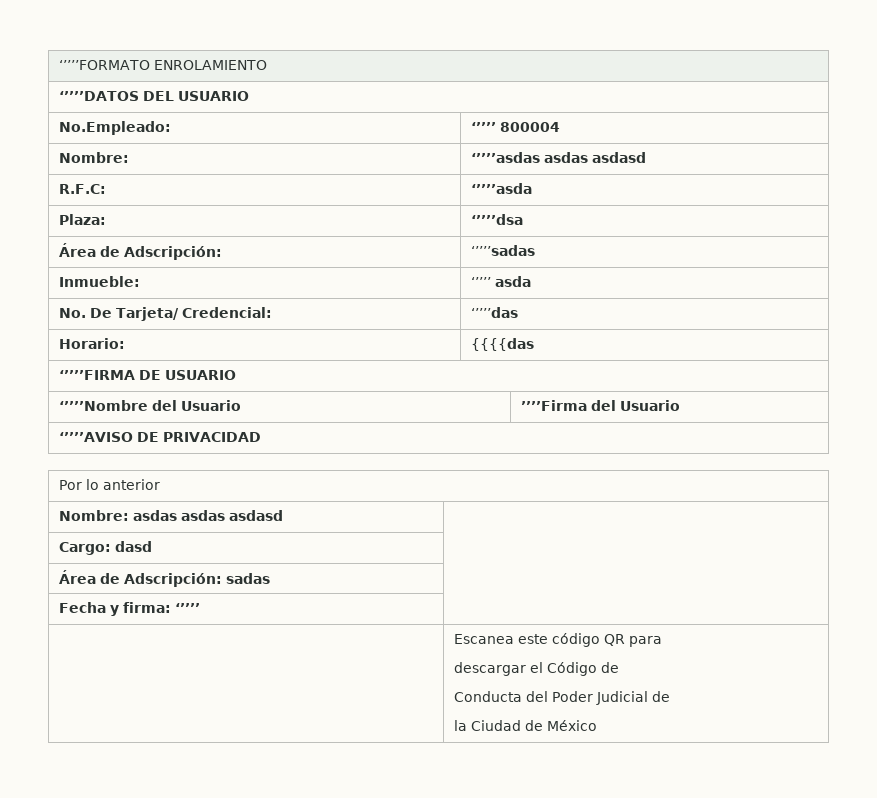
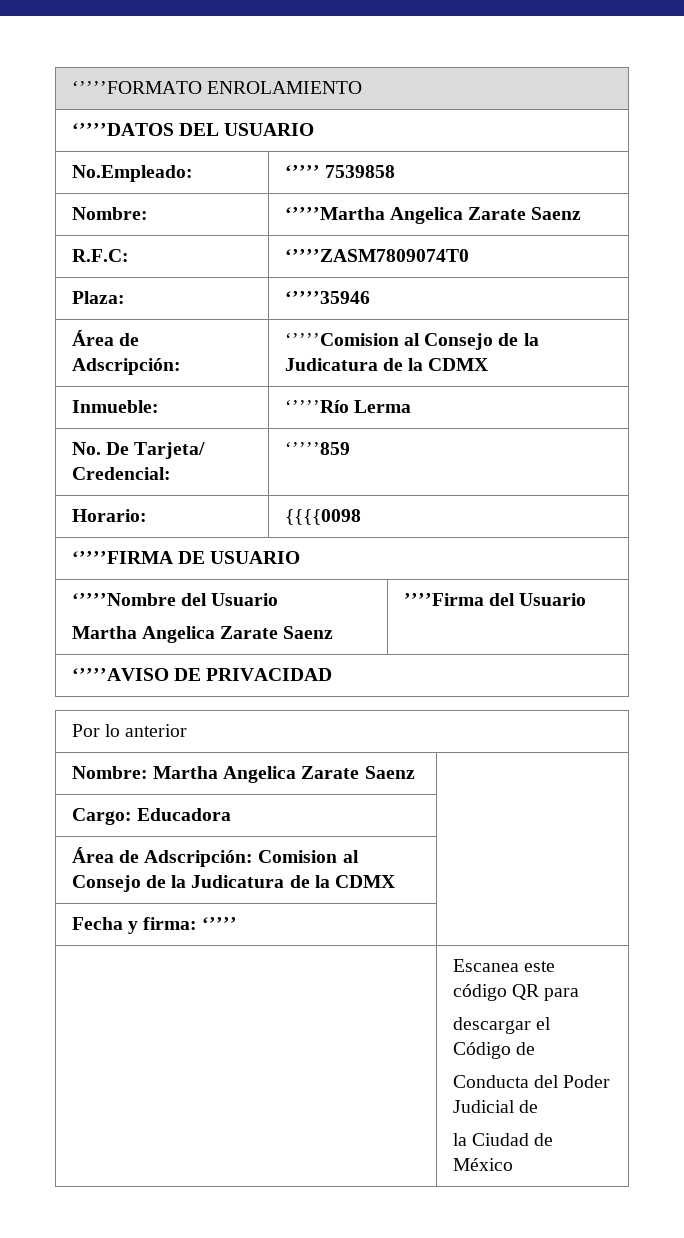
[499,122,560,132] 800004 -> [324,165,395,178] 7539858
[470,152,646,163] ‘’’’’asdas asdas asdasd -> [284,207,582,224] ‘’’’’Martha Angelica Zarate Saenz
[470,183,532,194] ‘’’’’asda -> [284,249,469,262] ‘’’’’ZASM7809074T0
[470,214,523,225] ‘’’’’dsa -> [284,291,370,304] ‘’’’’35946
[470,245,535,256] ‘’’’’sadas -> [284,333,539,350] [284,358,489,371] ‘’’’’Comision al Consejo de la Judicatura de la CDMX
[470,276,531,287] ‘’’’’ asda -> [284,400,411,413] ‘’’’’Río Lerma
[470,307,518,318] ‘’’’’das -> [284,442,350,455] ‘’’’’859
[470,338,534,351] {{{{das -> [284,509,361,525] {{{{0098
(241, 405) none -> [71,626,334,643] // Martha Angelica Zarate Saenz
[132,510,283,521] asdas asdas asdasd -> [152,766,415,783] Martha Angelica Zarate Saenz
[114,541,152,552] [58,570,270,587] dasd | // Área de Adscripción: sadas -> [136,808,231,821] [71,847,359,867] [71,875,396,892] Educadora | // Área de Adscripción: Comision al Consejo de la Judicatura de la CDMX

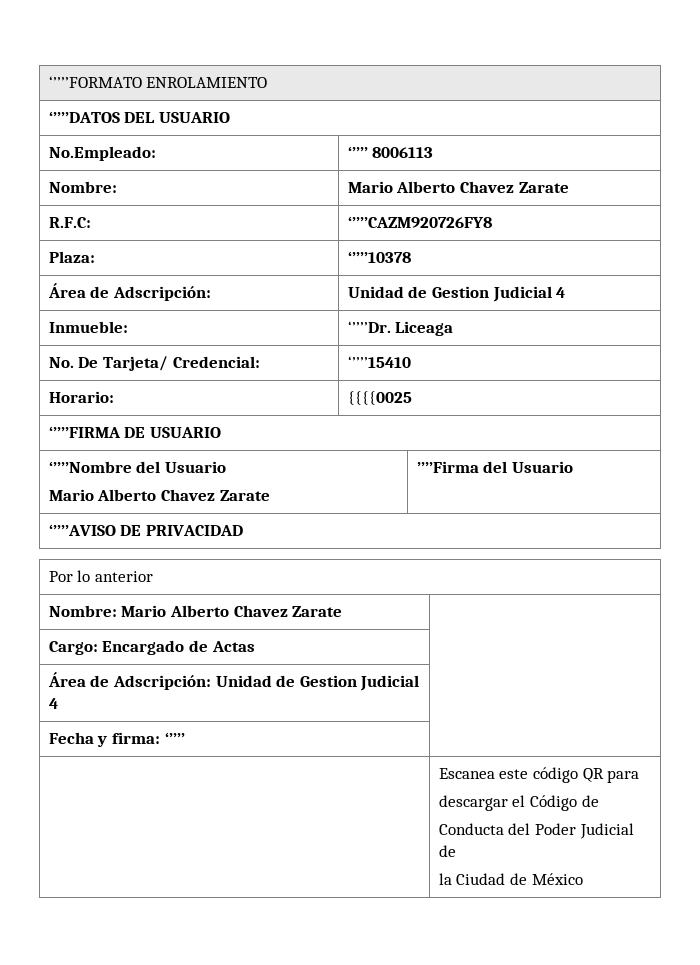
[324,165,395,178] 7539858 -> [372,147,434,158] 8006113
[284,207,582,224] ‘’’’’Martha Angelica Zarate Saenz -> [347,181,569,193] Mario Alberto Chavez Zarate
[284,249,469,262] ‘’’’’ZASM7809074T0 -> [347,216,492,228] ‘’’’’CAZM920726FY8
[284,291,370,304] ‘’’’’35946 -> [347,251,411,263] ‘’’’’10378
[284,333,539,350] [284,358,489,371] ‘’’’’Comision al Consejo de la Judicatura de la CDMX -> [347,286,566,302] Unidad de Gestion Judicial 4
[284,400,411,413] ‘’’’’Río Lerma -> [347,321,454,336] ‘’’’’Dr. Liceaga
[284,442,350,455] ‘’’’’859 -> [347,356,411,368] ‘’’’’15410
[284,509,361,525] {{{{0098 -> [347,391,412,405] {{{{0025
[71,626,334,643] Martha Angelica Zarate Saenz -> [48,489,270,501] Mario Alberto Chavez Zarate
[152,766,415,783] Martha Angelica Zarate Saenz -> [121,605,343,617] Mario Alberto Chavez Zarate
[136,808,231,821] [71,847,359,867] [71,875,396,892] Educadora | // Área de Adscripción: Comision al Consejo de la Judicatura de la CDMX -> [102,640,255,655] [47,672,420,691] [48,698,58,709] Encargado de Actas | // Área de Adscripción: Unidad de Gestion Judicial 4

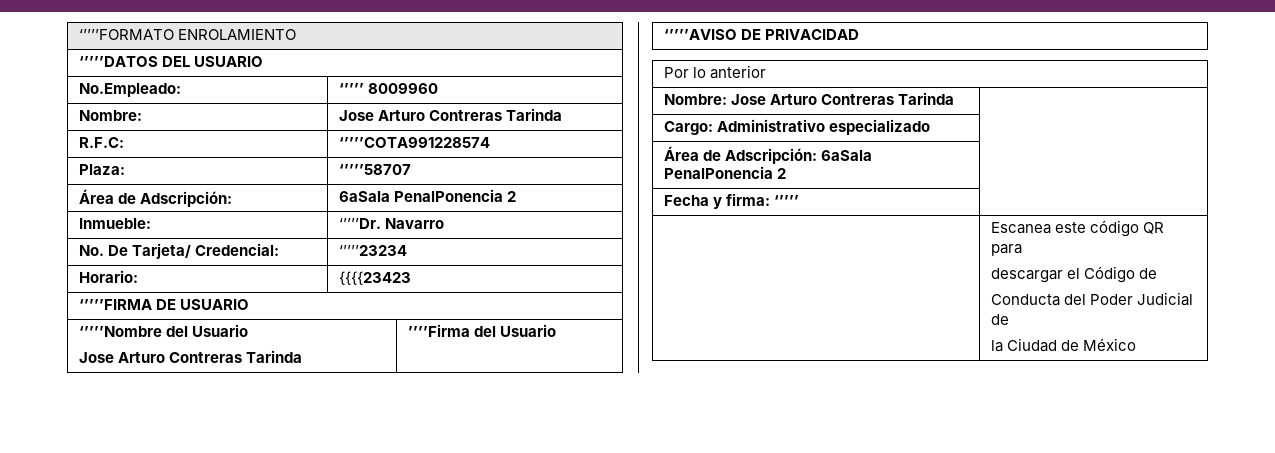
[372,147,434,158] 8006113 -> [367,83,438,94] 8009960
[347,181,569,193] Mario Alberto Chavez Zarate -> [338,108,562,121] Jose Arturo Contreras Tarinda
[347,216,492,228] ‘’’’’CAZM920726FY8 -> [338,137,490,148] ‘’’’’COTA991228574
[347,251,411,263] ‘’’’’10378 -> [338,164,411,175] ‘’’’’58707
[347,286,566,302] Unidad de Gestion Judicial 4 -> [338,189,516,202] 6aSala PenalPonencia 2
[395,321,454,336] Liceaga -> [384,218,444,229] Navarro
[347,356,411,368] ‘’’’’15410 -> [338,245,407,256] ‘’’’’23234
[347,391,412,405] {{{{0025 -> [338,271,411,285] {{{{23423
[48,489,270,501] Mario Alberto Chavez Zarate -> [78,350,302,363] Jose Arturo Contreras Tarinda
[121,605,343,617] [48,640,255,655] [47,672,420,691] [48,698,58,709] Mario Alberto Chavez Zarate | // Cargo: Encargado de Actas | // Área de Adscripción: Unidad de Gestion Judicial 4 -> [730,92,954,105] [663,119,930,135] [663,146,872,164] [663,166,786,179] Jose Arturo Contreras Tarinda | // Cargo: Administrativo especializado | // Área de Adscripción: 6aSala PenalPonencia 2

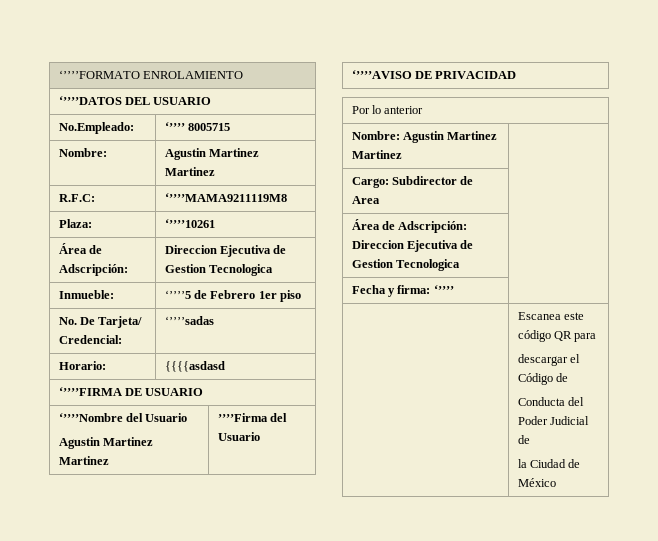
[367,83,438,94] 8009960 -> [188,123,231,131] 8005715
[338,108,562,121] Jose Arturo Contreras Tarinda -> [164,148,260,160] [164,167,215,176] Agustin Martinez Martinez
[338,137,490,148] ‘’’’’COTA991228574 -> [164,193,287,202] ‘’’’’MAMA9211119M8
[338,164,411,175] ‘’’’’58707 -> [164,219,215,228] ‘’’’’10261
[338,189,516,202] [78,218,151,229] [338,218,444,229] 6aSala PenalPonencia 2 // Inmueble: | ‘’’’’Dr. Navarro -> [164,245,287,257] [164,264,274,276] [58,290,114,299] [164,290,302,302] Direccion Ejecutiva de Gestion Tecnologica // Inmueble: | ‘’’’’5 de Febrero 1er piso
[338,245,407,256] ‘’’’’23234 -> [164,316,214,325] ‘’’’’sadas
[338,271,411,285] {{{{23423 -> [164,361,225,372] {{{{asdasd
[78,350,302,363] Jose Arturo Contreras Tarinda -> [58,437,154,449] [58,456,109,465] Agustin Martinez Martinez
[730,92,954,105] [663,119,930,135] [663,146,872,164] [663,166,786,179] Jose Arturo Contreras Tarinda | // Cargo: Administrativo especializado | // Área de Adscripción: 6aSala PenalPonencia 2 -> [403,131,498,143] [351,150,402,159] [351,176,474,188] [351,196,380,204] [351,219,468,233] [351,240,474,252] [351,259,461,271] Agustin Martinez Martinez | // Cargo: Subdirector de Area | // Área de Adscripción: Direccion Ejecutiva de Gestion Tecnologica

